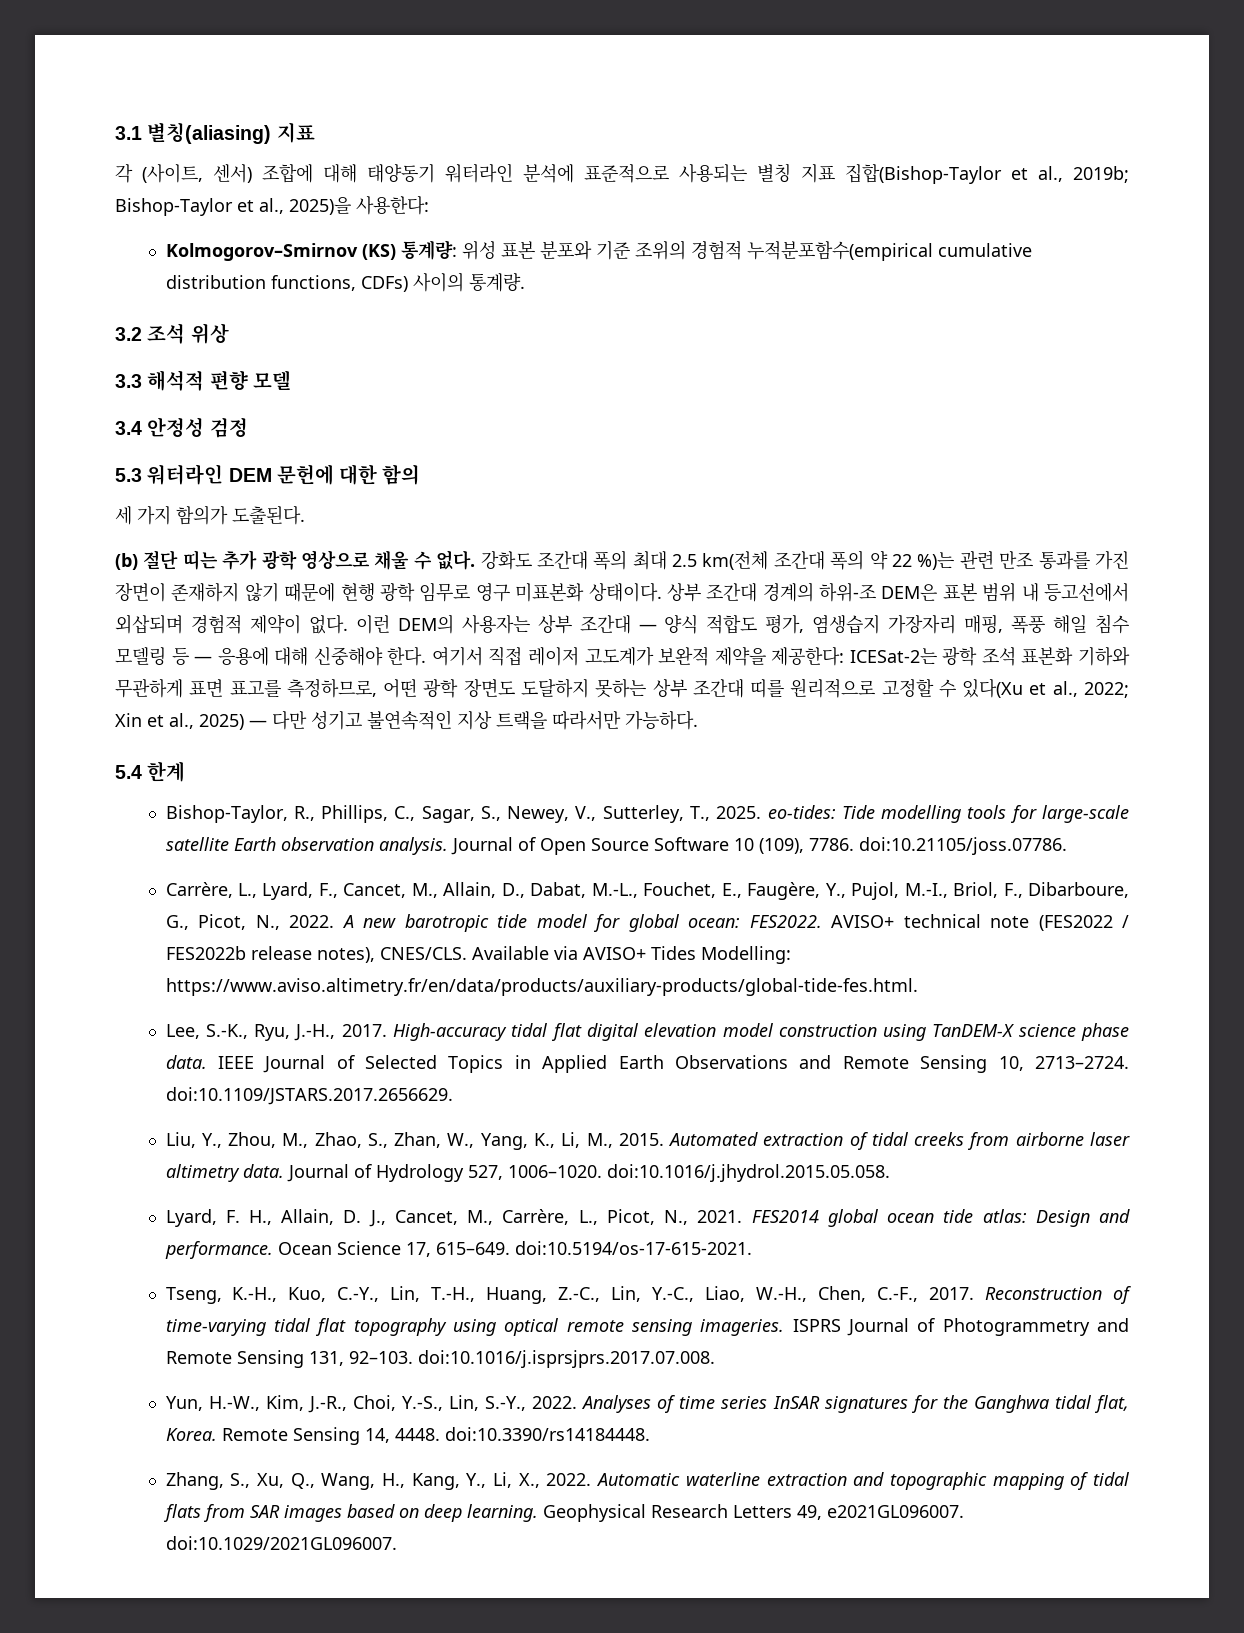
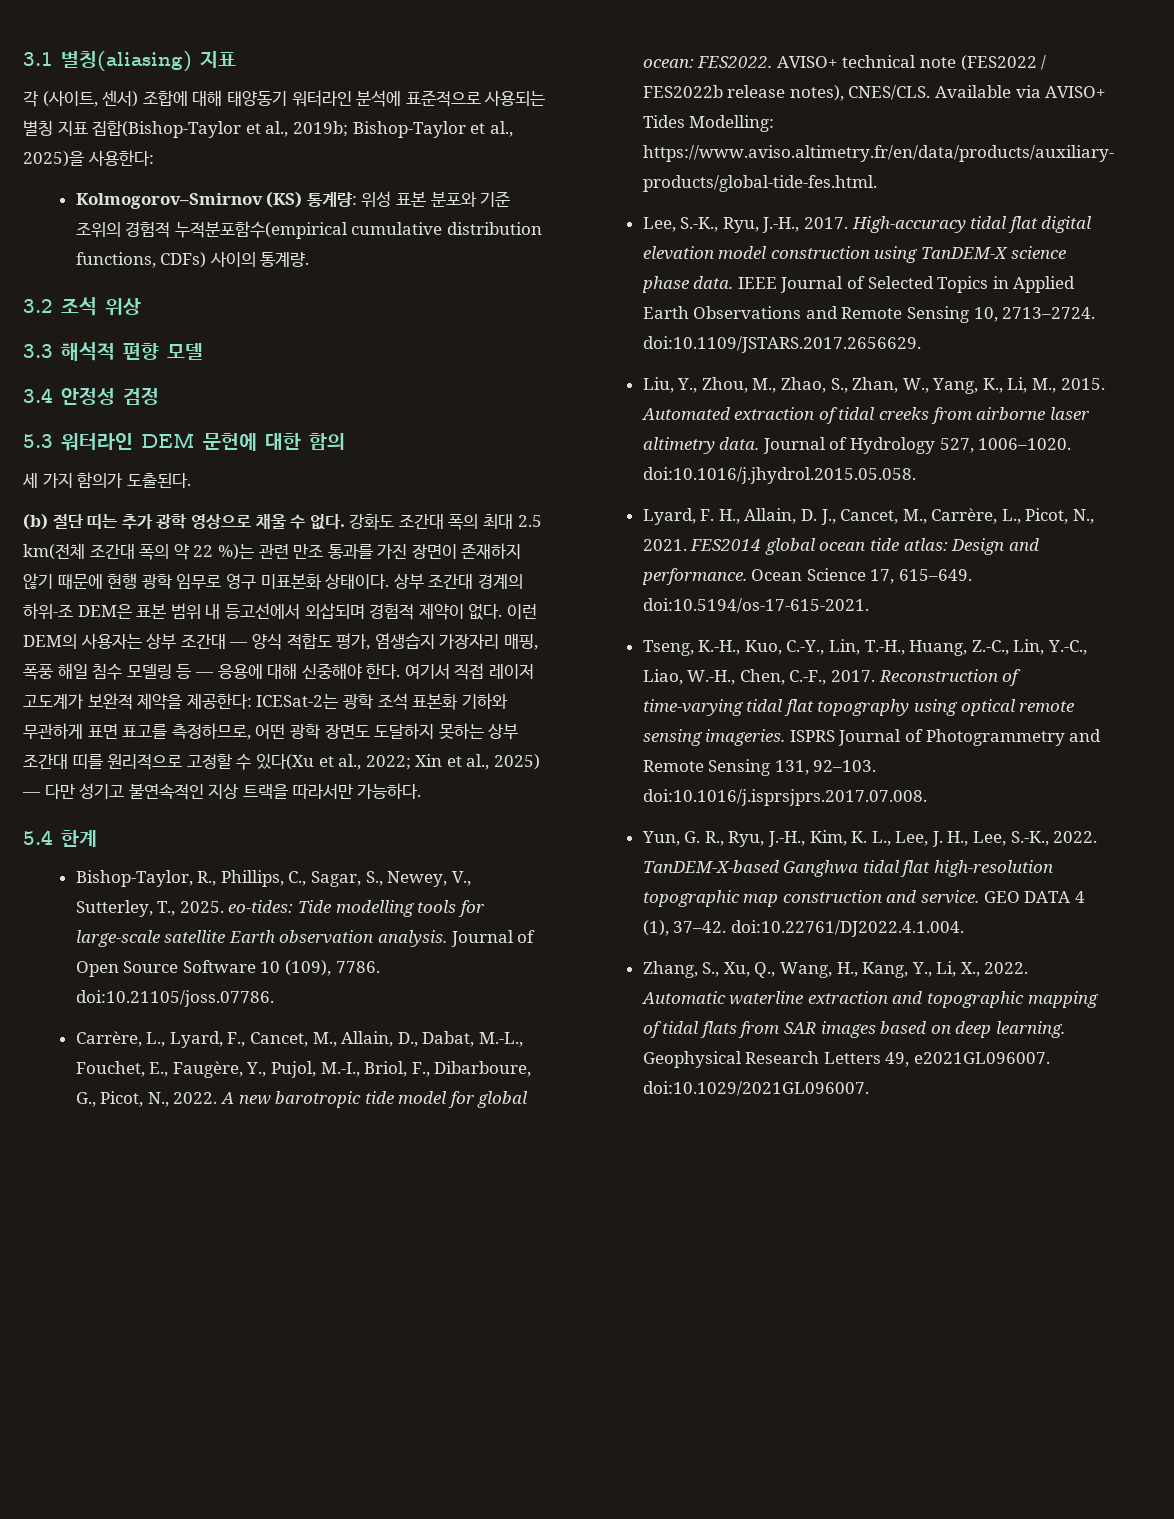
[208,1395,1129,1413] [165,1427,650,1445] H.-W., Kim, J.-R., Choi, Y.-S., Lin, S.-Y., 2022. Analyses of time series InSAR signatures for the Ganghwa tidal flat, Korea. Remote Sensing 14, 4448. doi:10.3390/rs14184448. -> [684,830,1098,847] [642,860,1053,877] [642,890,1085,907] [642,920,964,937] G. R., Ryu, J.-H., Kim, K. L., Lee, J. H., Lee, S.-K., 2022. TanDEM-X-based Ganghwa tidal flat high-resolution topographic map construction and service. GEO DATA 4 (1), 37–42. doi:10.22761/DJ2022.4.1.004.

